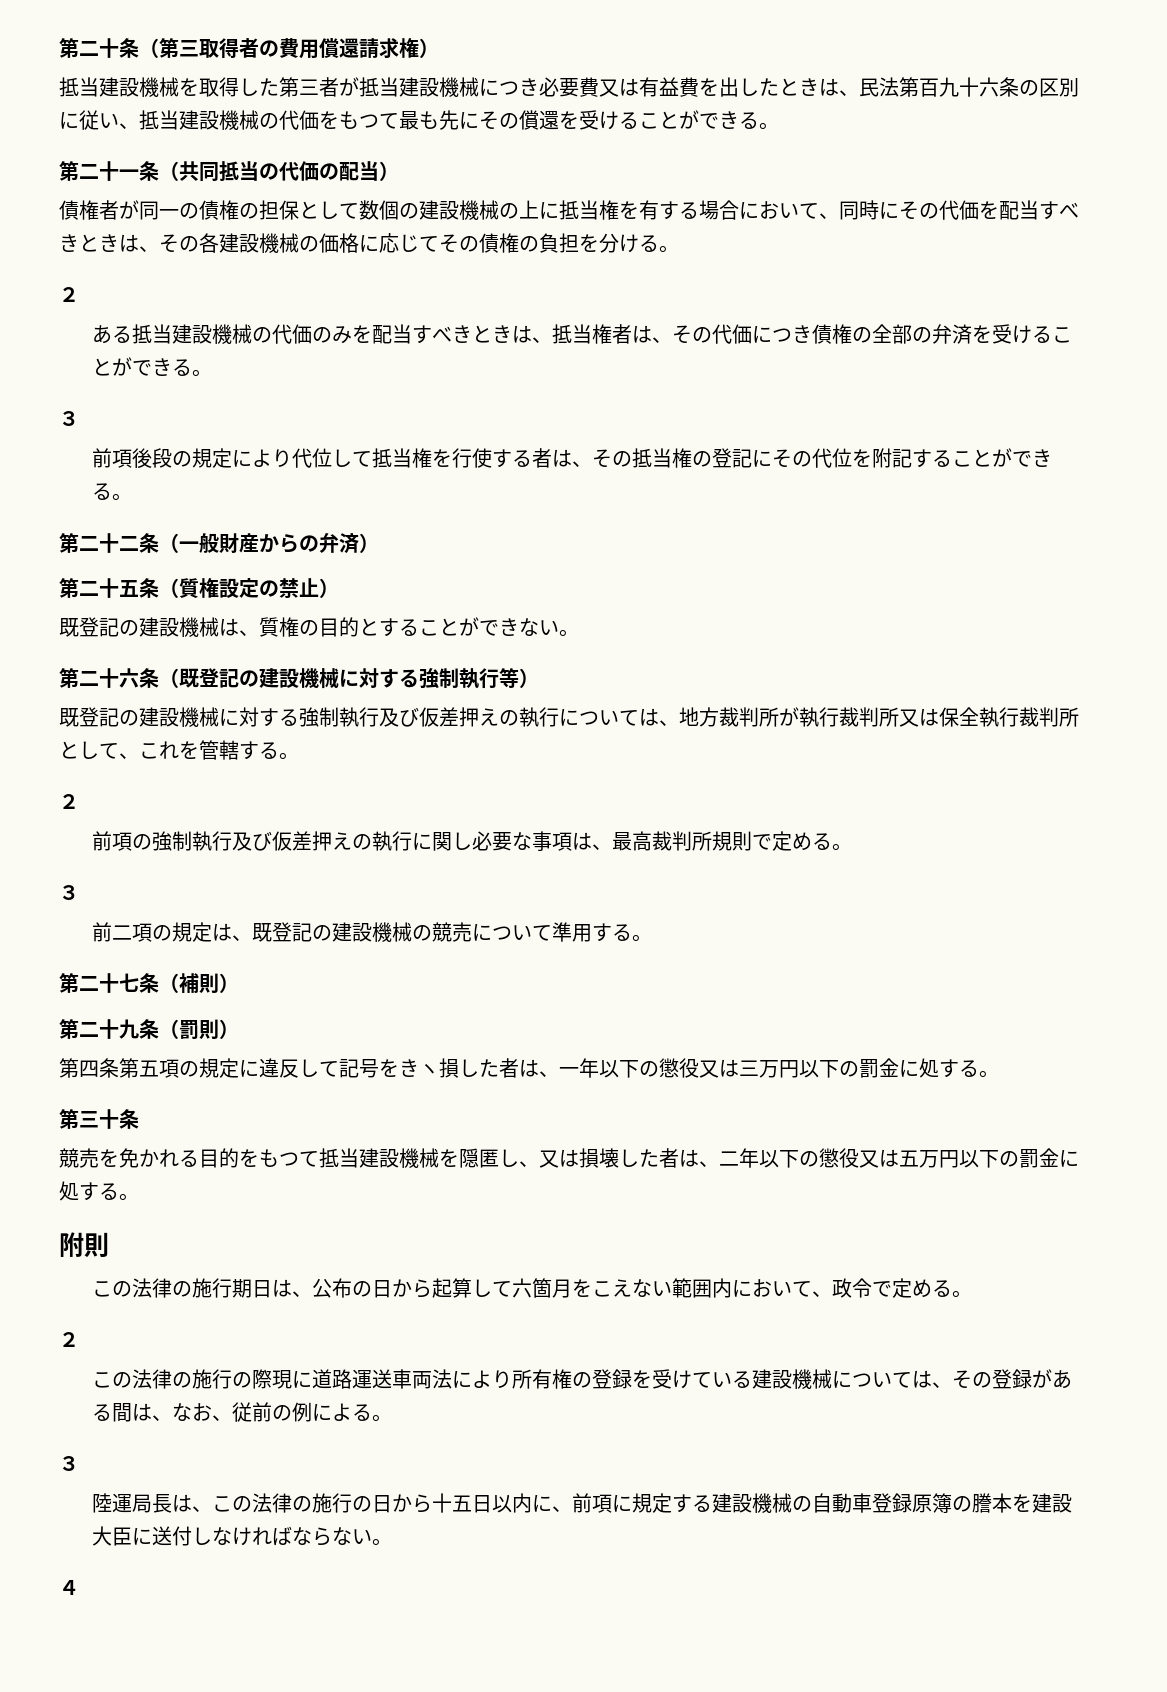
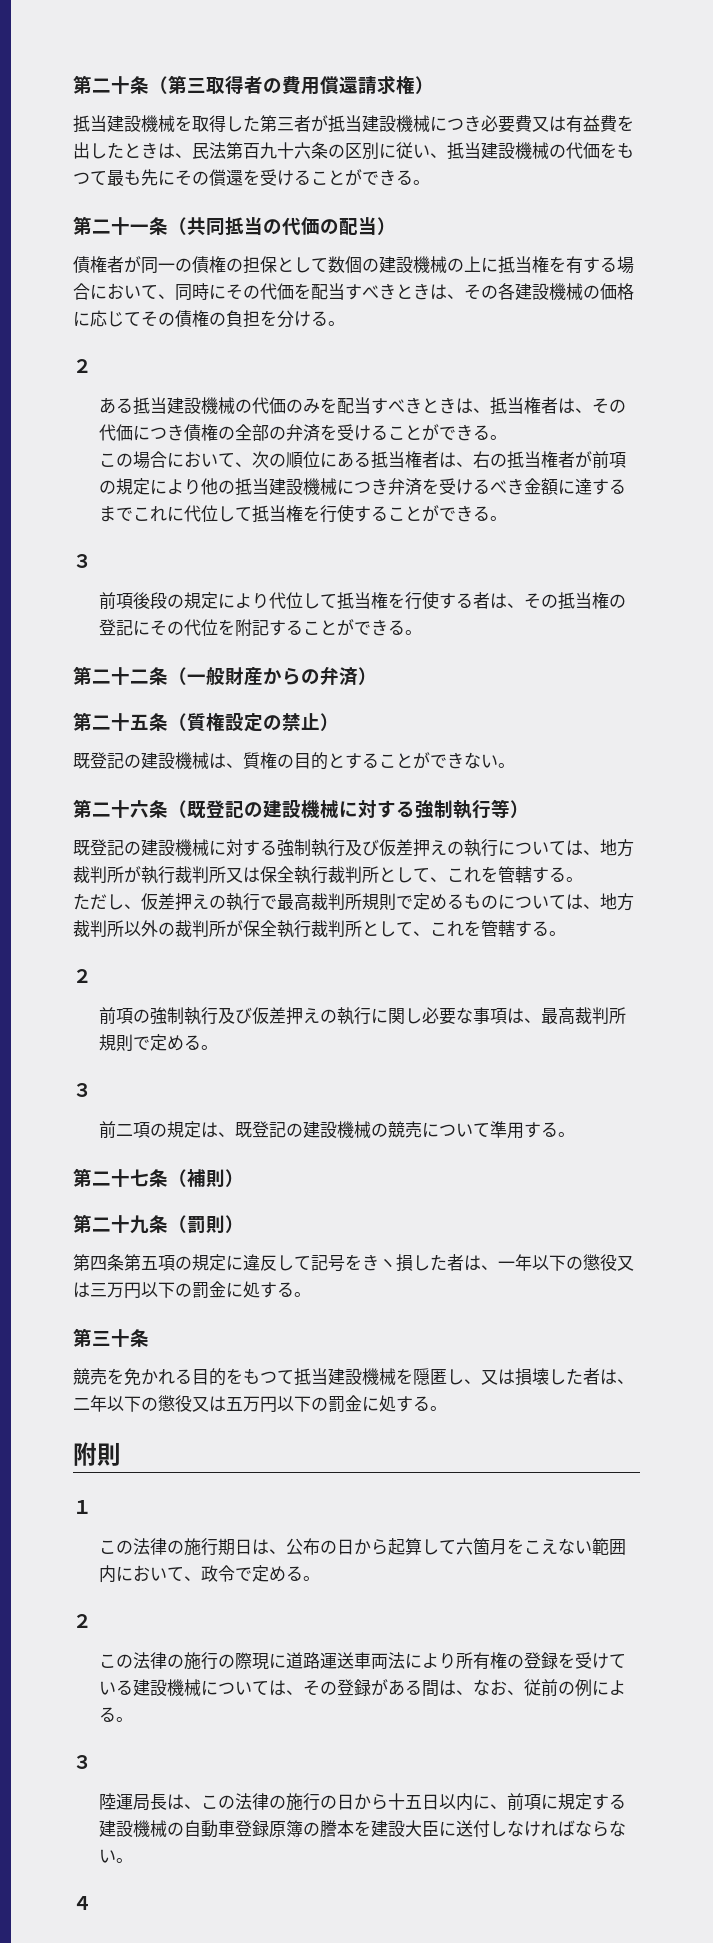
(212, 373) none -> [99,451,627,469] [99,478,627,496] [99,504,508,523] // この場合において、次の順位にある抵当権者は、右の抵当権者が前項の規定により他の抵当建設機械につき弁済を受けるべき金額に達するまでこれに代位して抵当権を行使することができる。
(299, 756) none -> [73,893,634,911] [73,920,566,938] // ただし、仮差押えの執行で最高裁判所規則で定めるものについては、地方裁判所以外の裁判所が保全執行裁判所として、これを管轄する。
(109, 1245) none -> [73,1500,92,1514] // １

